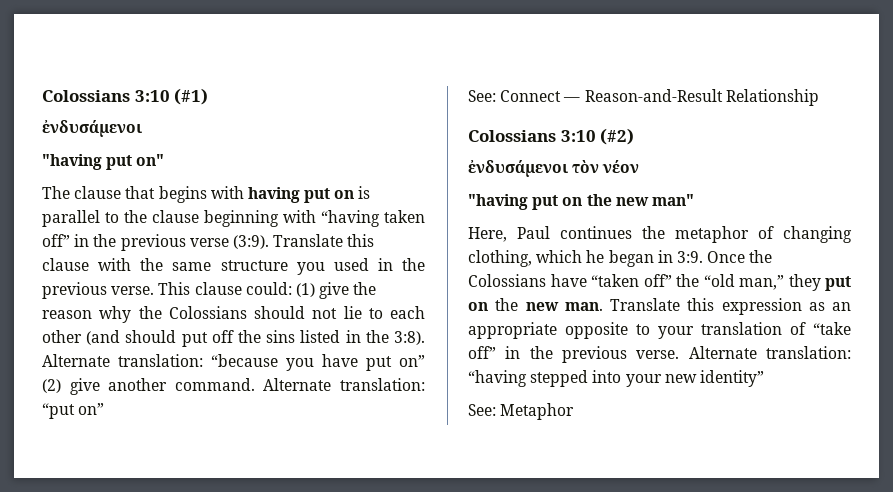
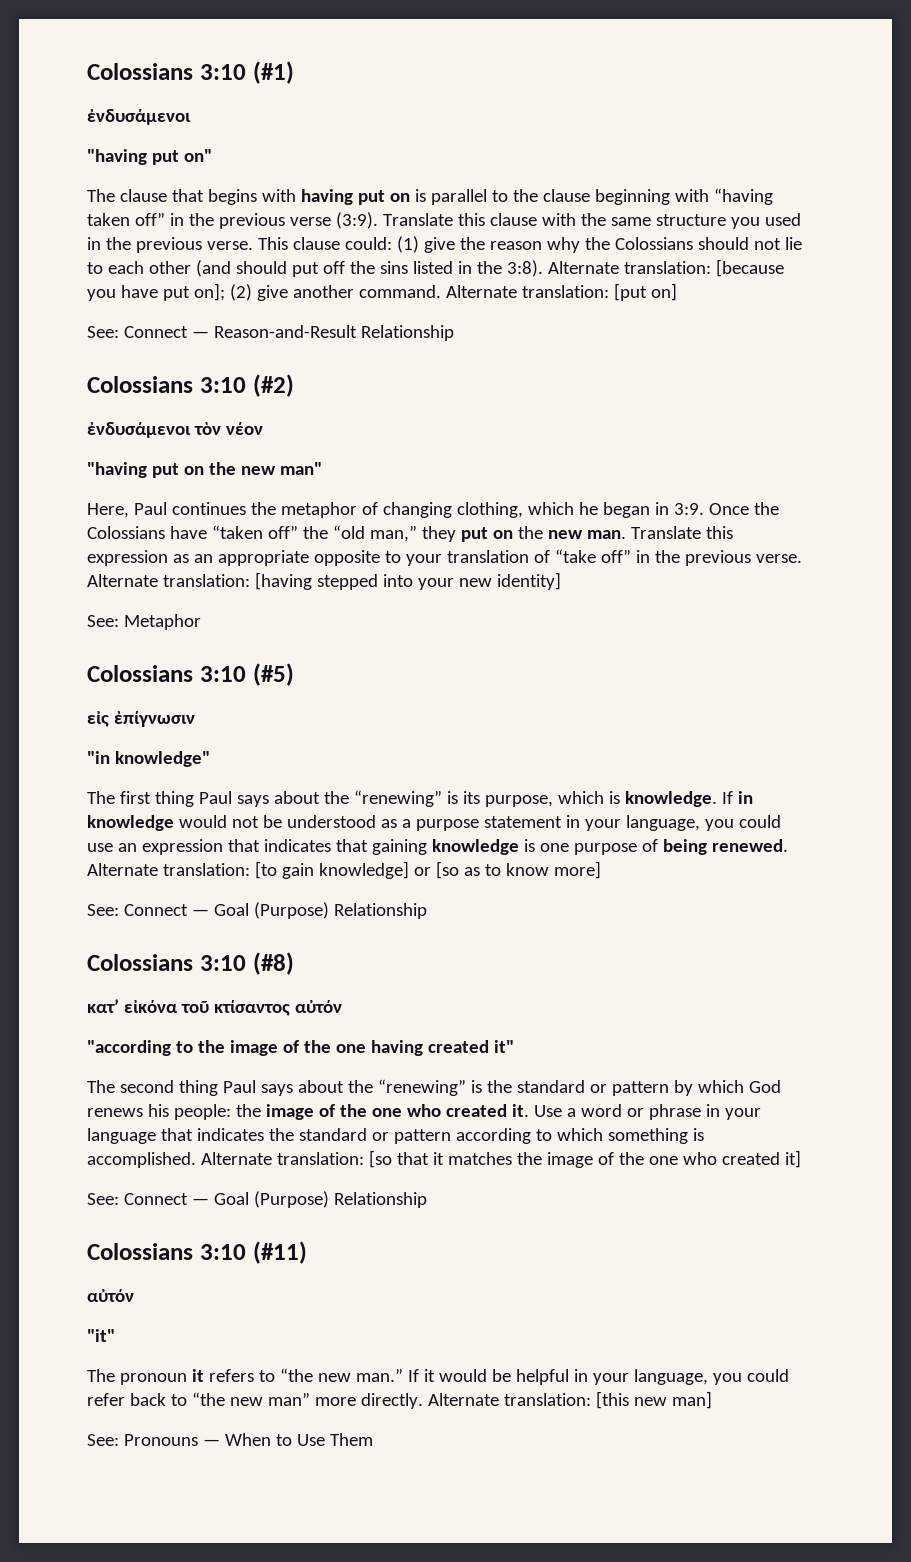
[211,354,278,367] “because -> [715,259,784,277] [because
[399,355,425,367] on” -> [193,283,225,301] on];
[42,403,105,419] “put on” -> [613,283,677,301] [put on]
[468,370,527,387] “having -> [254,572,312,590] [having
[699,370,764,387] identity” -> [496,572,561,590] identity]
(575, 411) none -> [87,663,294,686] [87,711,195,727] [87,751,210,767] [87,790,753,807] [87,815,781,831] [87,839,788,855] [87,861,601,879] [87,902,427,919] [87,952,294,975] [87,999,342,1016] [87,1040,514,1056] [87,1079,781,1096] [87,1104,761,1120] [87,1128,704,1144] [87,1150,801,1168] [87,1191,427,1208] [87,1241,307,1264] [87,1289,134,1302] [87,1329,115,1342] [87,1368,789,1385] [87,1391,712,1409] [87,1433,373,1446] // Colossians 3:10 (#5) // εἰς ἐπίγνωσιν // "in knowledge" // The first thing Paul says about the “renewing” is its purpose, which is knowledge. If in knowledge would not be understood as a purpose statement in your language, you could use an expression that indicates that gaining knowledge is one purpose of being renewed. Alternate translation: [to gain knowledge] or [so as to know more] // See: Connect — Goal (Purpose) Relationship // Colossians 3:10 (#8) // κατ’ εἰκόνα τοῦ κτίσαντος αὐτόν // "according to the image of the one having created it" // The second thing Paul says about the “renewing” is the standard or pattern by which God renews his people: the image of the one who created it. Use a word or phrase in your language that indicates the standard or pattern according to which something is accomplished. Alternate translation: [so that it matches the image of the one who created it] // See: Connect — Goal (Purpose) Relationship // Colossians 3:10 (#11) // αὐτόν // "it" // The pronoun it refers to “the new man.” If it would be helpful in your language, you could refer back to “the new man” more directly. Alternate translation: [this new man] // See: Pronouns — When to Use Them

